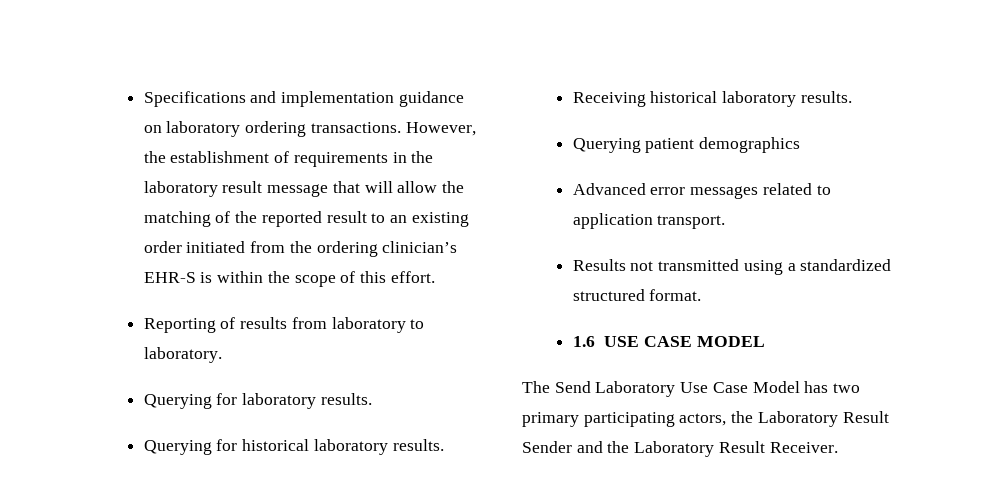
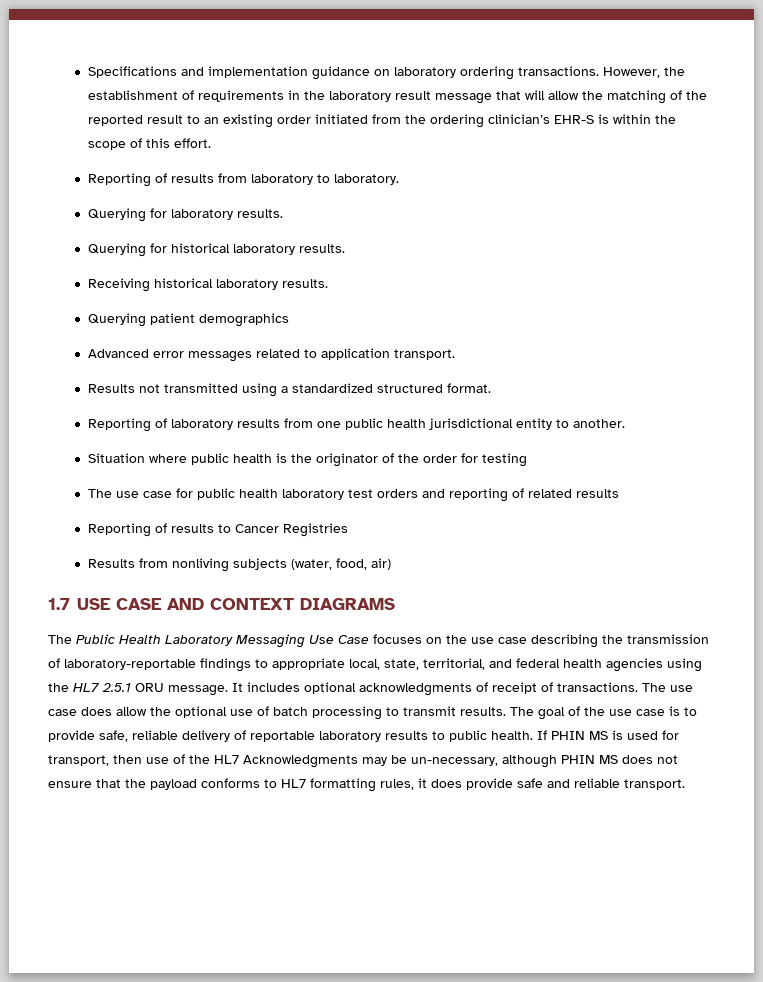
[572,336,765,347] [522,381,861,397] [522,411,889,427] [522,441,838,457] 1.6 USE CASE MODEL // The Send Laboratory Use Case Model has two primary participating actors, the Laboratory Result Sender and the Laboratory Result Receiver. -> [87,418,625,432] [87,453,527,467] [87,488,619,502] [87,523,348,537] [87,558,391,572] [48,598,395,610] [48,634,709,648] [48,658,702,672] [48,682,693,696] [48,706,697,720] [48,730,679,742] [48,754,678,768] [48,778,685,792] Reporting of laboratory results from one public health jurisdictional entity to another. // Situation where public health is the originator of the order for testing // The use case for public health laboratory test orders and reporting of related results // Reporting of results to Cancer Registries // Results from nonliving subjects (water, food, air) // 1.7 USE CASE AND CONTEXT DIAGRAMS // The Public Health Laboratory Messaging Use Case focuses on the use case describing the transmission of laboratory-reportable findings to appropriate local, state, territorial, and federal health agencies using the HL7 2.5.1 ORU message. It includes optional acknowledgments of receipt of transactions. The use case does allow the optional use of batch processing to transmit results. The goal of the use case is to provide safe, reliable delivery of reportable laboratory results to public health. If PHIN MS is used for transport, then use of the HL7 Acknowledgments may be un-necessary, although PHIN MS does not ensure that the payload conforms to HL7 formatting rules, it does provide safe and reliable transport.

